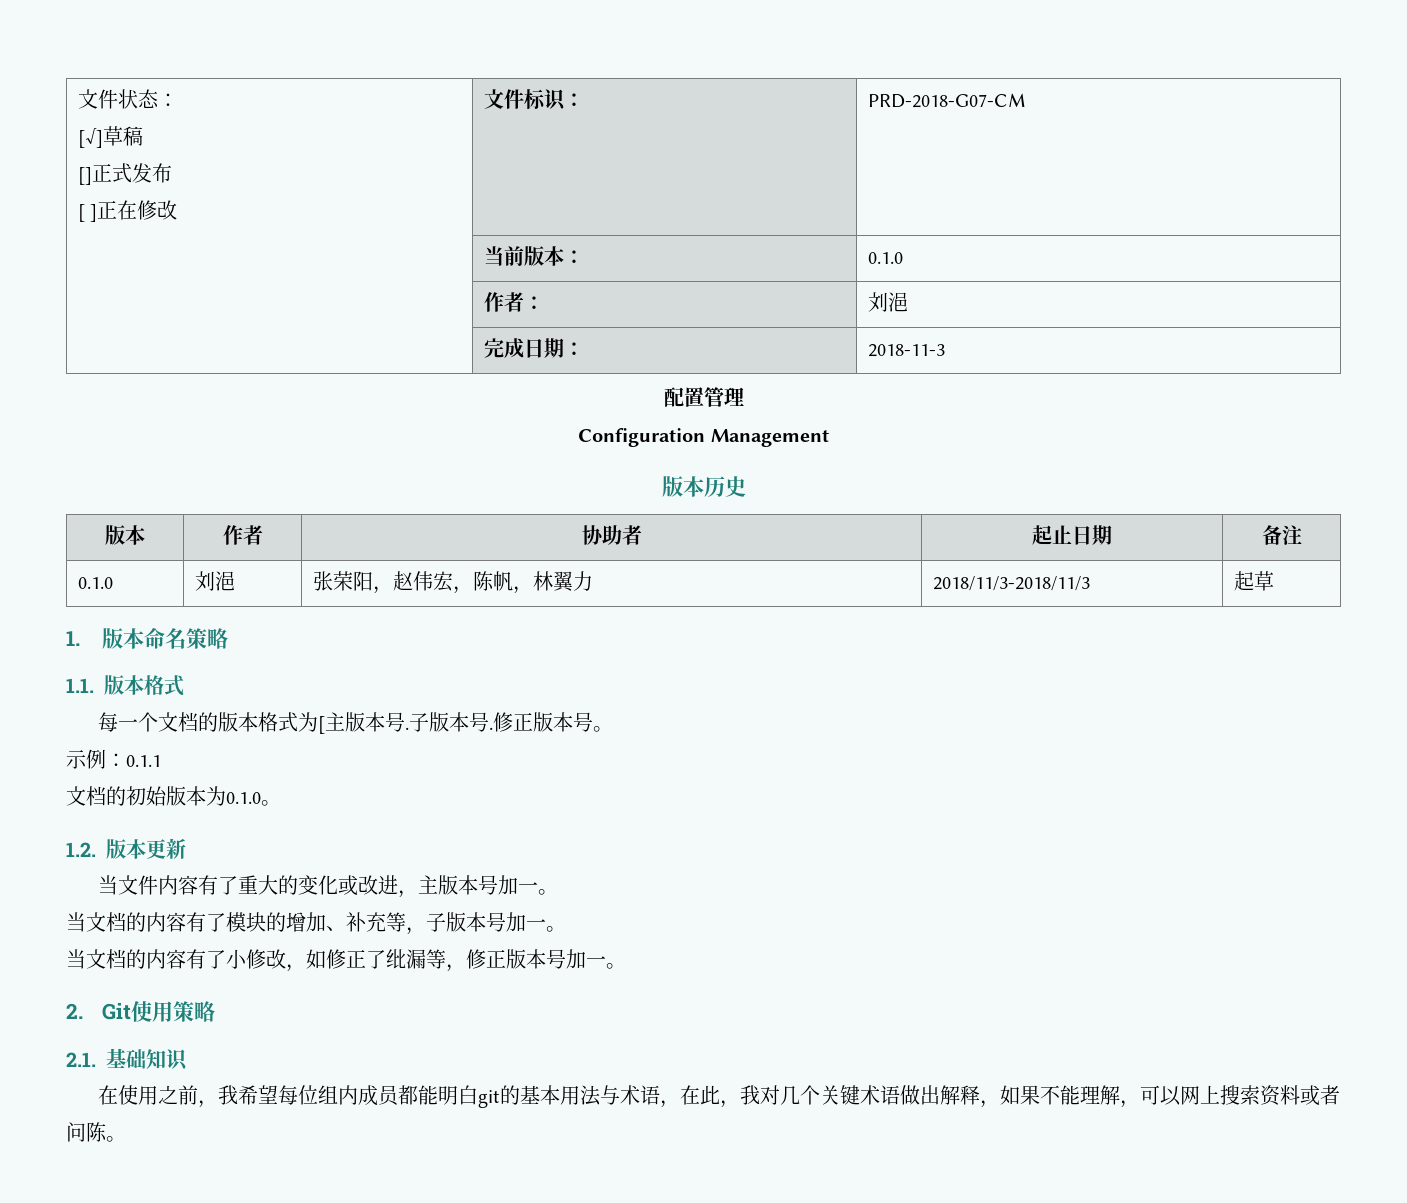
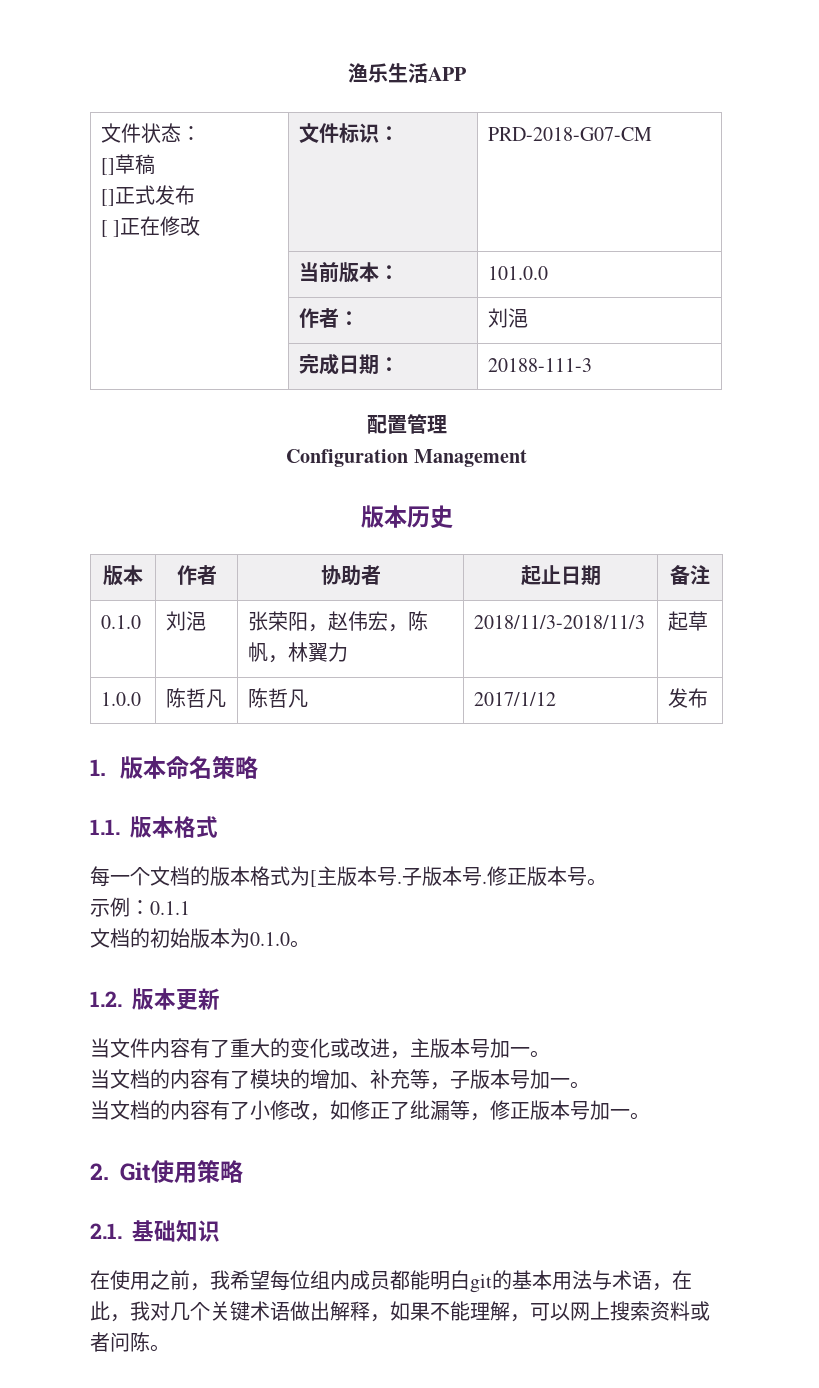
(77, 99) none -> [347,63,466,83] 渔乐生活APP //
[77,128,103,148] [√] -> [101,158,116,175] []
[867,252,903,264] 0.1.0 -> [488,266,549,280] 101.0.0
[867,344,945,357] 2018-11-3 -> [488,358,593,372] 20188-111-3
(1274, 581) none -> [101,692,142,706] [166,688,227,708] [248,688,309,708] [474,692,557,706] [668,688,709,708] // 1.0.0 | 陈哲凡 | 陈哲凡 | 2017/1/12 | 发布

